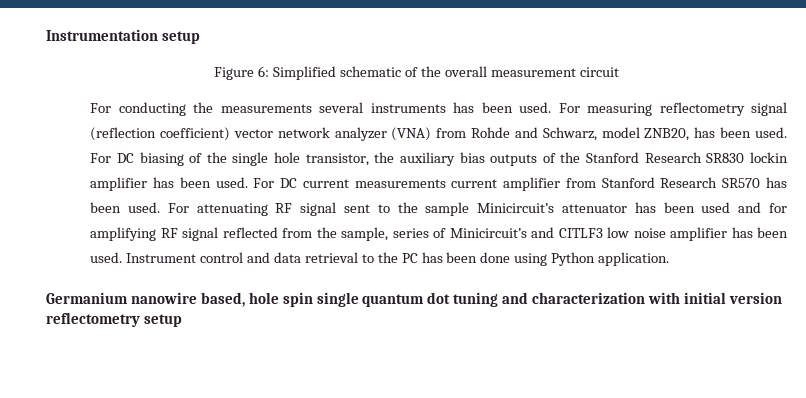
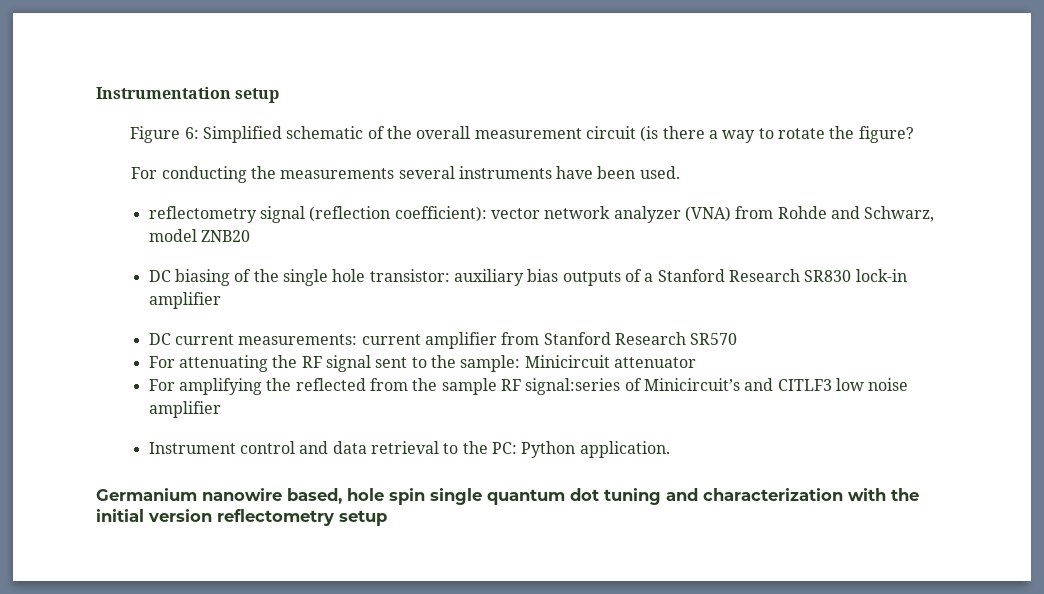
(619, 72) none -> [640,126,914,143] (is there a way to rotate the figure?
[453,102,653,116] has been used. For measuring -> [556,166,680,179] have been used. //
[160,127,231,141] coefficient) -> [394,206,487,222] coefficient):
[644,127,787,141] [90,153,112,163] ZNB20, has been used. For -> [201,230,251,242] ZNB20 //
[305,152,395,166] transistor, the -> [369,269,450,282] transistor:
[560,152,581,163] the -> [644,273,654,282] a
[750,152,789,163] [90,177,275,191] lockin amplifier has been used. For -> [855,269,907,282] [148,292,221,309] lock-in amplifier //
[354,179,446,188] measurements -> [238,334,358,345] measurements:
[765,177,787,188] [90,202,161,213] has been used. -> (738, 339) //
(268, 209) none -> [272,355,298,368] the
[425,202,555,216] sample Minicircuit’s -> [460,355,610,372] sample: Minicircuit
[634,202,788,213] [90,227,429,241] has been used and for amplifying RF signal reflected from the sample, series -> [148,378,621,395] // For amplifying the reflected from the sample RF signal:series
[731,227,789,238] [90,252,123,263] has been used. -> (221, 409) //
[401,252,548,266] PC has been done using -> [492,442,518,454] PC:
(681, 298) none -> [891,488,919,501] the

